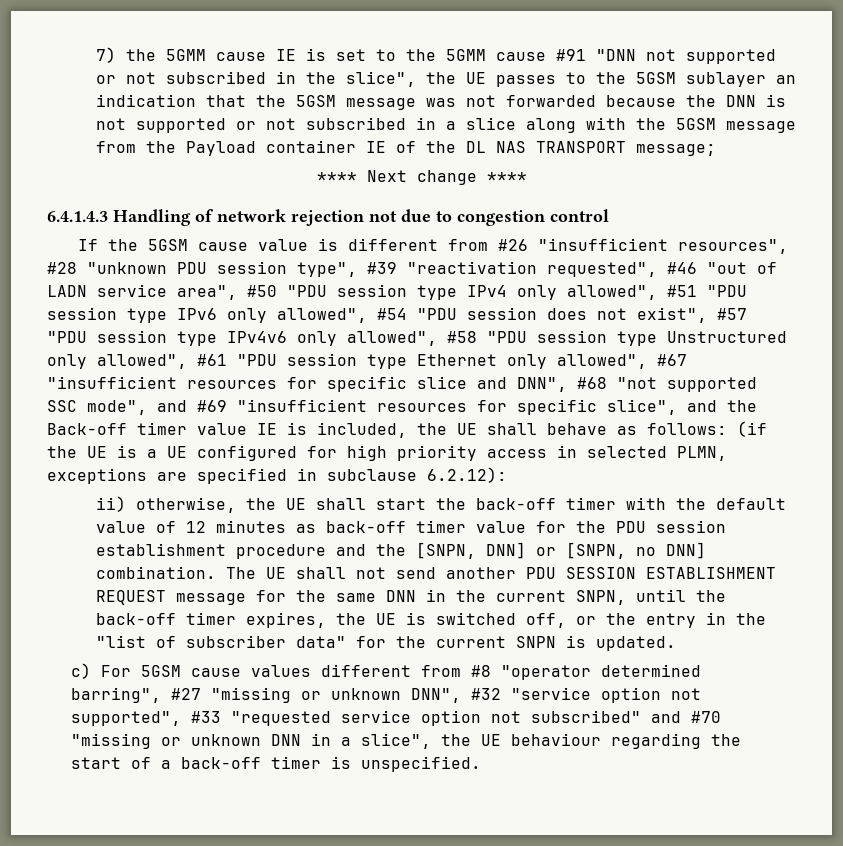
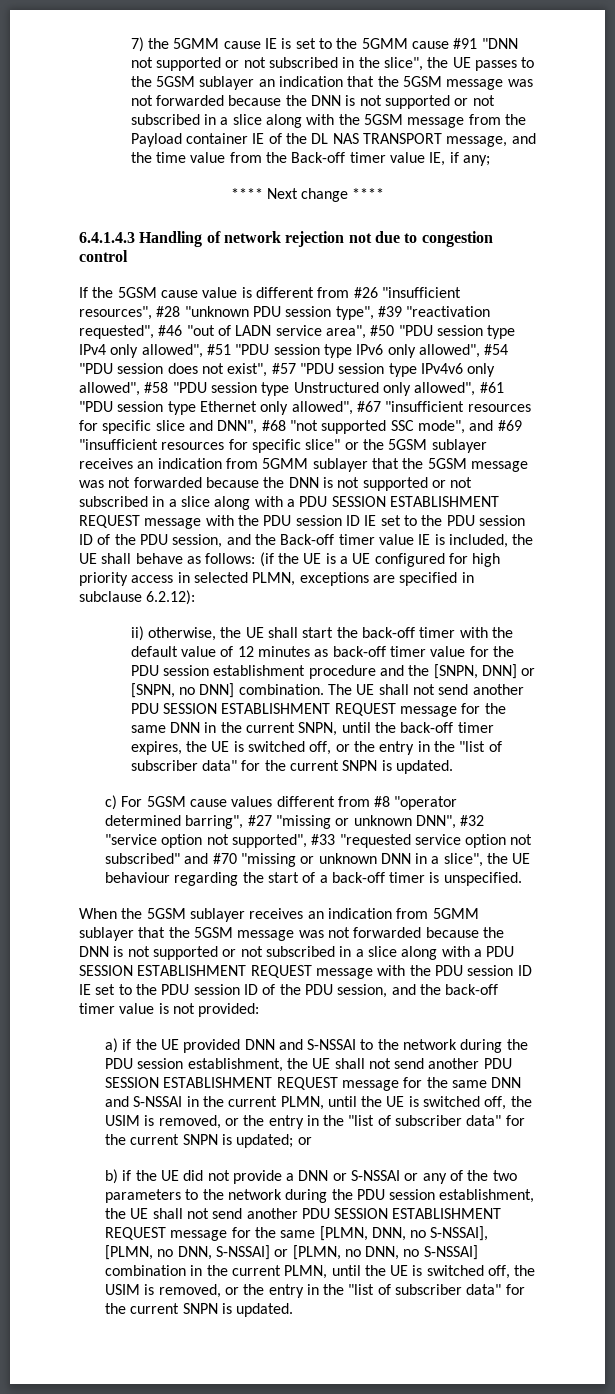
[635,144,716,156] message; -> [446,133,536,147] [130,152,491,166] message, and the time value from the Back-off timer value IE, if any;
[607,399,677,415] slice", -> [305,439,487,453] [79,458,528,472] [79,477,473,491] [79,496,499,510] [79,515,525,529] [79,534,223,548] slice" or the 5GSM sublayer receives an indication from 5GMM sublayer that the 5GSM message was not forwarded because the DNN is not supported or not subscribed in a slice along with a PDU SESSION ESTABLISHMENT REQUEST message with the PDU session ID IE set to the PDU session ID of the PDU session,
(482, 764) none -> [79,908,479,922] [79,927,504,941] [79,946,515,960] [79,965,532,979] [79,984,499,998] [79,1003,260,1017] [104,1038,528,1053] [104,1058,512,1072] [104,1077,522,1091] [104,1096,532,1110] [104,1115,525,1129] [104,1134,312,1148] [104,1169,517,1184] [104,1189,535,1203] [104,1208,502,1219] [104,1226,489,1241] [104,1245,478,1260] [104,1265,536,1279] [104,1284,525,1298] [104,1303,294,1317] // When the 5GSM sublayer receives an indication from 5GMM sublayer that the 5GSM message was not forwarded because the DNN is not supported or not subscribed in a slice along with a PDU SESSION ESTABLISHMENT REQUEST message with the PDU session ID IE set to the PDU session ID of the PDU session, and the back-off timer value is not provided: // a) if the UE provided DNN and S-NSSAI to the network during the PDU session establishment, the UE shall not send another PDU SESSION ESTABLISHMENT REQUEST message for the same DNN and S-NSSAI in the current PLMN, until the UE is switched off, the USIM is removed, or the entry in the "list of subscriber data" for the current SNPN is updated; or // b) if the UE did not provide a DNN or S-NSSAI or any of the two parameters to the network during the PDU session establishment, the UE shall not send another PDU SESSION ESTABLISHMENT REQUEST message for the same [PLMN, DNN, no S-NSSAI], [PLMN, no DNN, S-NSSAI] or [PLMN, no DNN, no S-NSSAI] combination in the current PLMN, until the UE is switched off, the USIM is removed, or the entry in the "list of subscriber data" for the current SNPN is updated.

